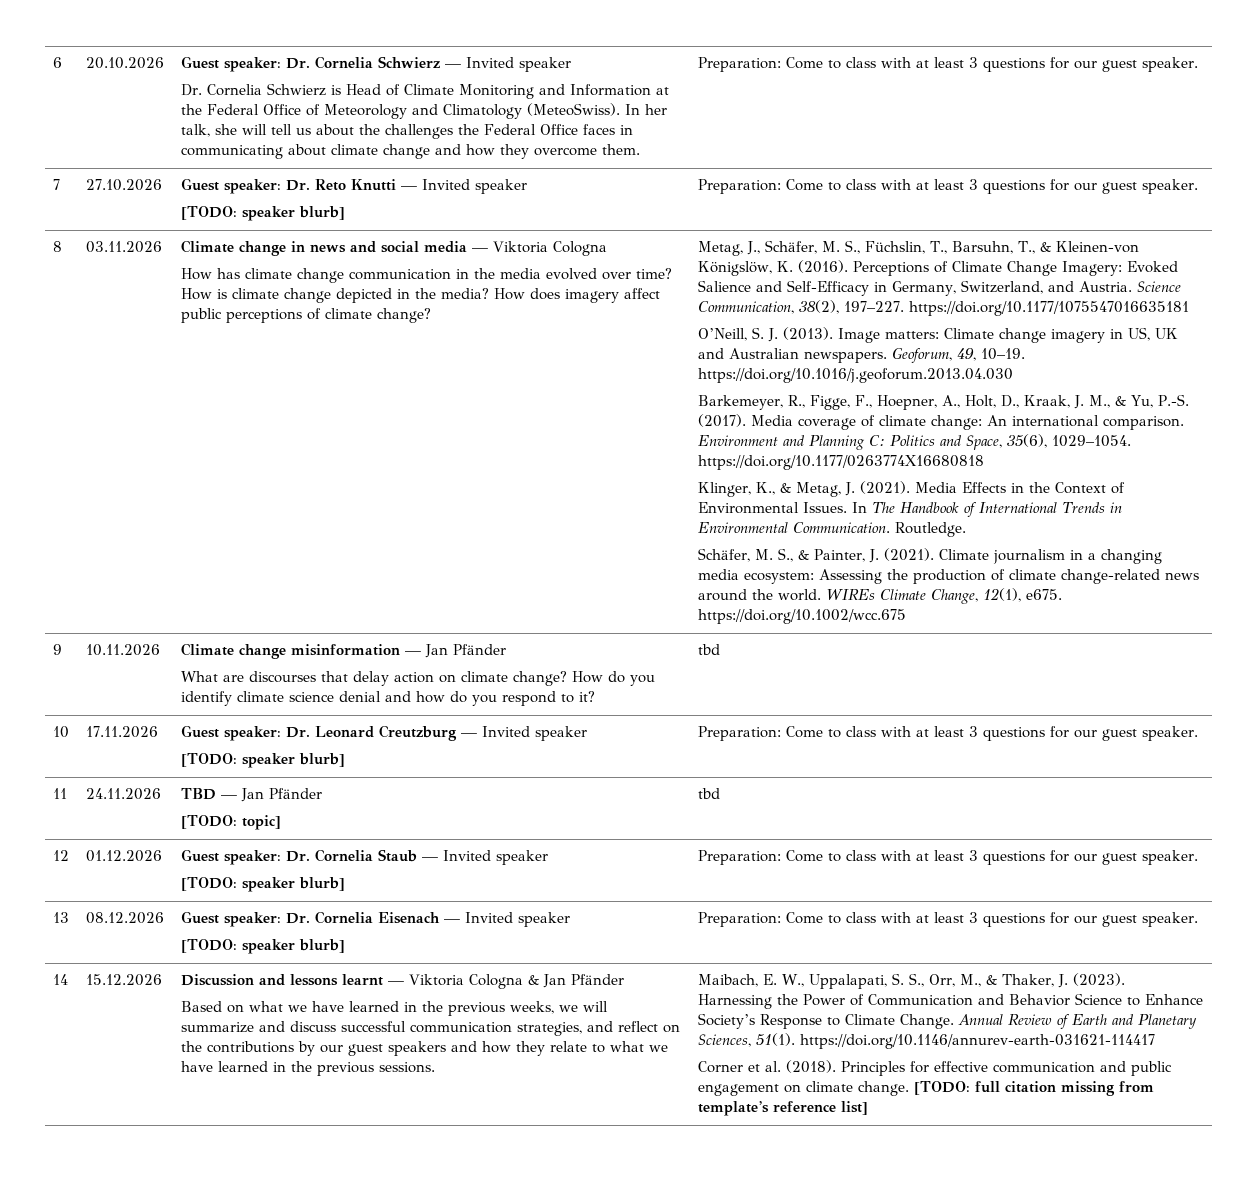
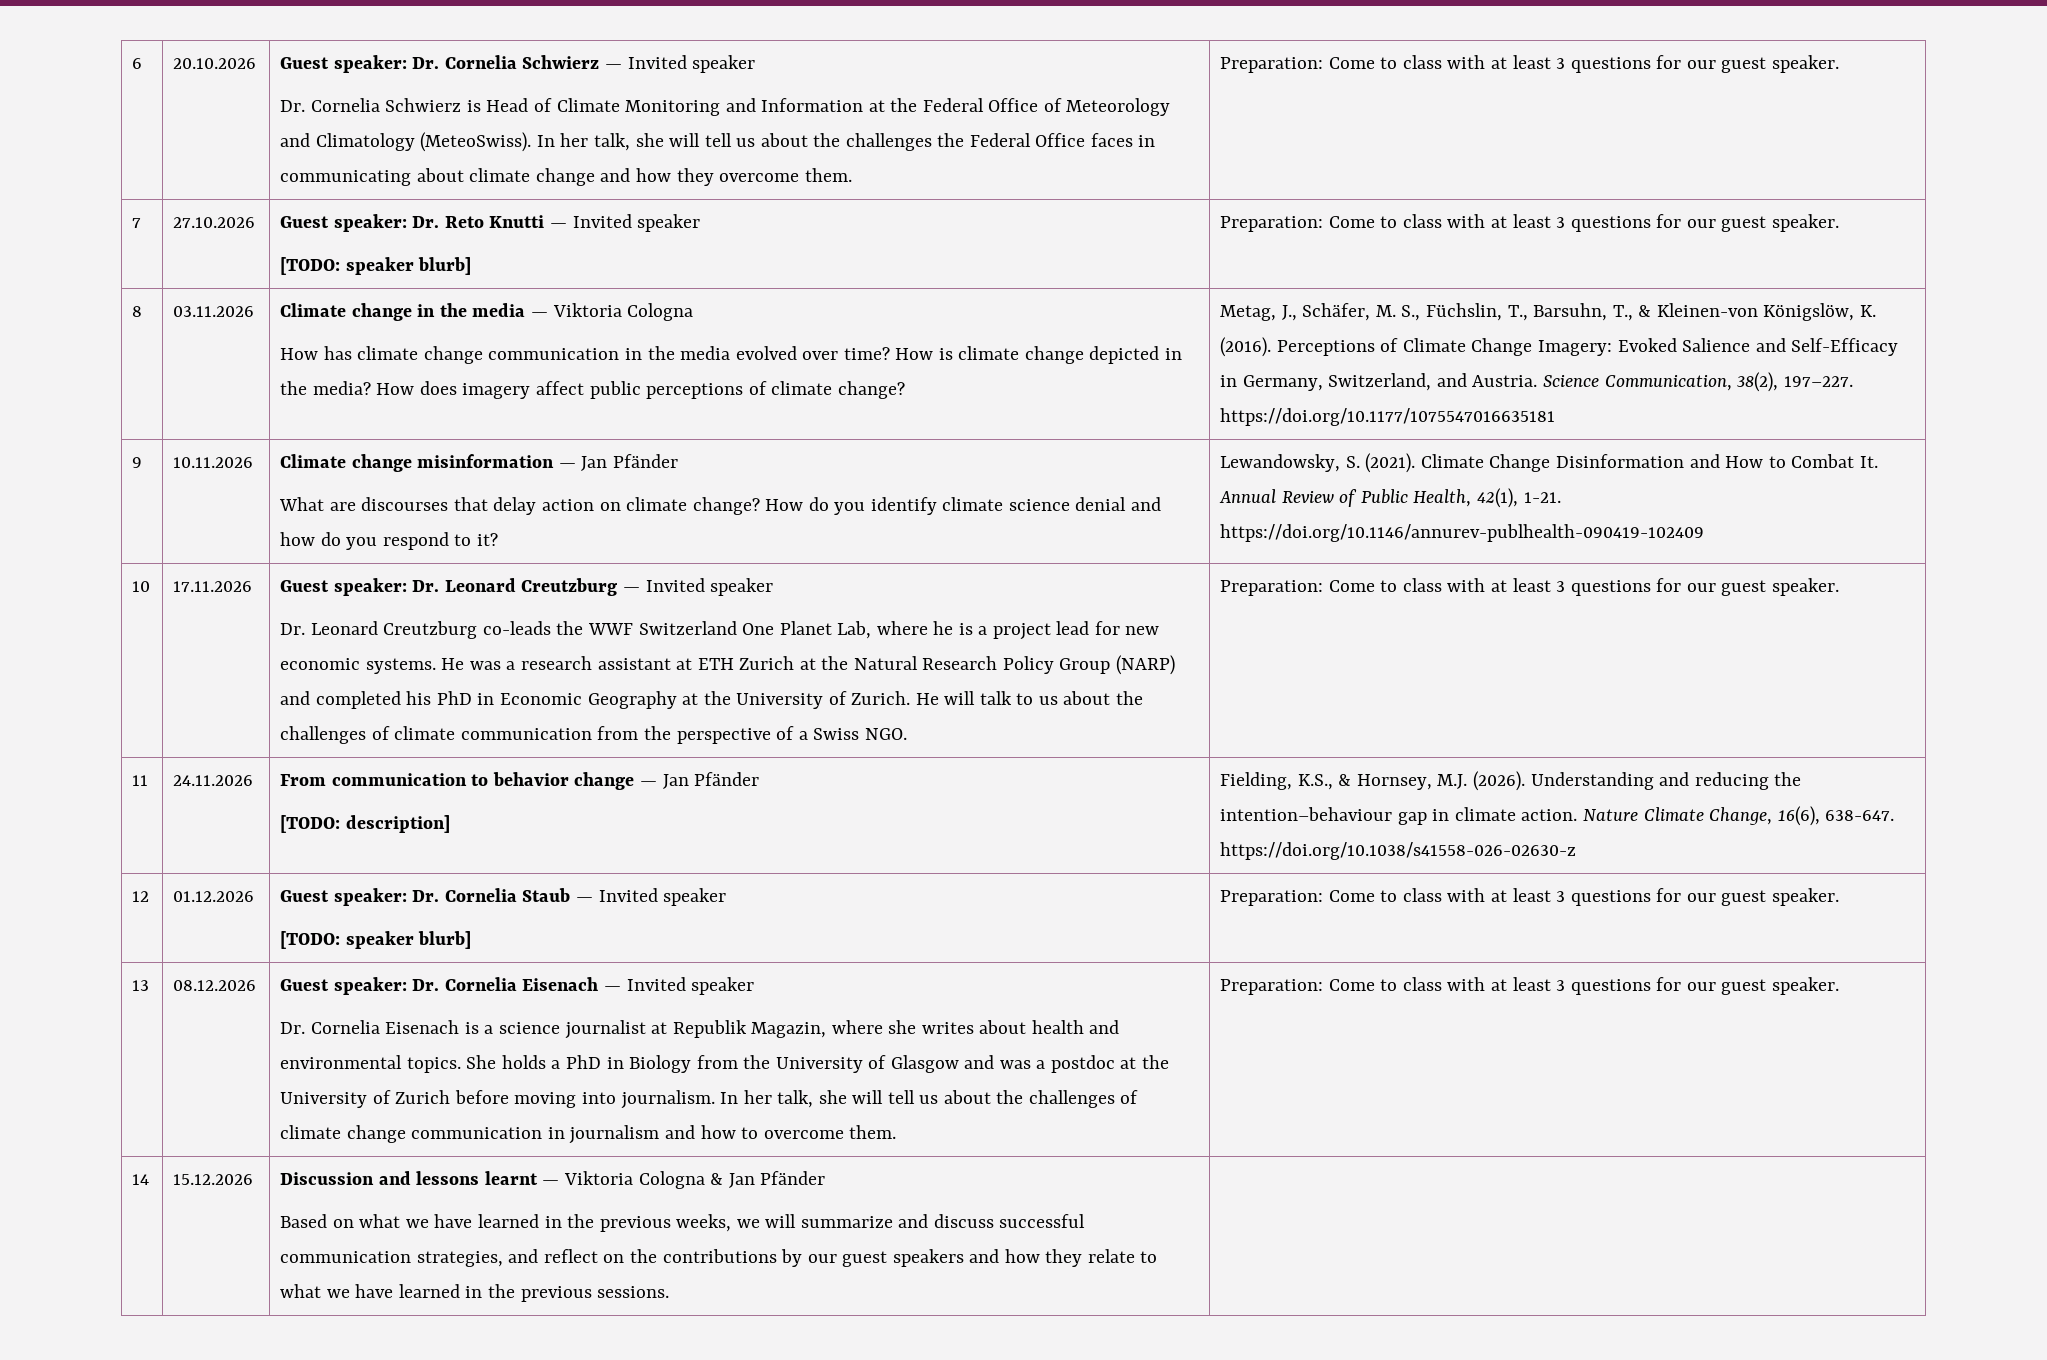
[310,241,420,253] news and social -> [439,303,467,317] the
[698,327,1179,343] [698,348,1026,363] [698,368,1014,383] [698,394,1190,410] [698,414,1185,430] [698,434,1132,450] [698,455,985,470] [698,481,1126,497] [698,502,1123,517] [698,522,967,537] [698,548,1163,564] [698,569,1200,584] [698,588,1063,604] [698,609,907,624] // O’Neill, S. J. (2013). Image matters: Climate change imagery in US, UK and Australian newspapers. Geoforum, 49, 10–19. https://doi.org/10.1016/j.geoforum.2013.04.030 // Barkemeyer, R., Figge, F., Hoepner, A., Holt, D., Kraak, J. M., & Yu, P.-S. (2017). Media coverage of climate change: An international comparison. Environment and Planning C: Politics and Space, 35(6), 1029–1054. https://doi.org/10.1177/0263774X16680818 // Klinger, K., & Metag, J. (2021). Media Effects in the Context of Environmental Issues. In The Handbook of International Trends in Environmental Communication. Routledge. // Schäfer, M. S., & Painter, J. (2021). Climate journalism in a changing media ecosystem: Assessing the production of climate change-related news around the world. WIREs Climate Change, 12(1), e675. https://doi.org/10.1002/wcc.675 -> (1556, 417) none
[698,644,721,655] tbd -> [1220,453,1878,473] [1219,488,1561,508] [1220,524,1705,542] Lewandowsky, S. (2021). Climate Change Disinformation and How to Combat It. Annual Review of Public Health, 42(1), 1-21. https://doi.org/10.1146/annurev-publhealth-090419-102409
[181,753,346,768] [TODO: speaker blurb] -> [280,621,1160,640] [280,655,1175,675] [280,691,1143,709] [280,726,907,744] Dr. Leonard Creutzburg co-leads the WWF Switzerland One Planet Lab, where he is a project lead for new economic systems. He was a research assistant at ETH Zurich at the Natural Research Policy Group (NARP) and completed his PhD in Economic Geography at the University of Zurich. He will talk to us about the challenges of climate communication from the perspective of a Swiss NGO.
[181,788,217,800] TBD -> [280,772,635,790] From communication to behavior change
[242,815,282,830] [698,788,721,799] topic] | tbd -> [345,815,450,833] [1220,771,1802,791] [1220,806,1895,826] [1220,842,1577,860] description] | Fielding, K.S., & Hornsey, M.J. (2026). Understanding and reducing the intention–behaviour gap in climate action. Nature Climate Change, 16(6), 638-647. https://doi.org/10.1038/s41558-026-02630-z
[181,939,346,954] [TODO: speaker blurb] -> [280,1020,1120,1039] [280,1055,1169,1073] [280,1090,1139,1109] [280,1125,897,1144] Dr. Cornelia Eisenach is a science journalist at Republik Magazin, where she writes about health and environmental topics. She holds a PhD in Biology from the University of Glasgow and was a postdoc at the University of Zurich before moving into journalism. In her talk, she will tell us about the challenges of climate change communication in journalism and how to overcome them.
[698,973,1126,989] [698,993,1204,1009] [698,1013,1198,1029] [698,1033,1156,1049] [698,1060,1173,1076] [698,1081,1155,1096] [698,1101,869,1116] Maibach, E. W., Uppalapati, S. S., Orr, M., & Thaker, J. (2023). Harnessing the Power of Communication and Behavior Science to Enhance Society’s Response to Climate Change. Annual Review of Earth and Planetary Sciences, 51(1). https://doi.org/10.1146/annurev-earth-031621-114417 // Corner et al. (2018). Principles for effective communication and public engagement on climate change. [TODO: full citation missing from template’s reference list] -> (670, 1292) none

